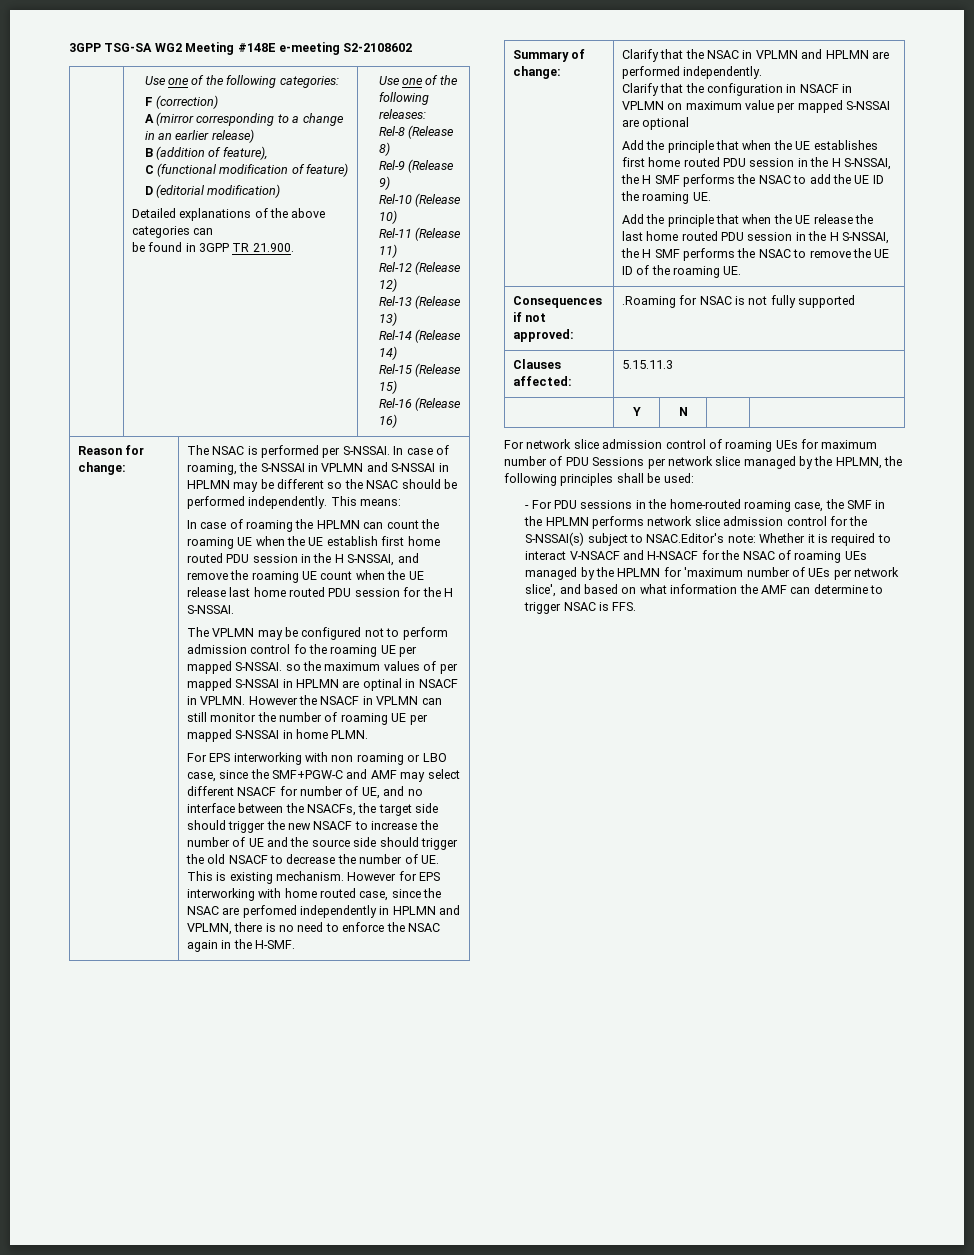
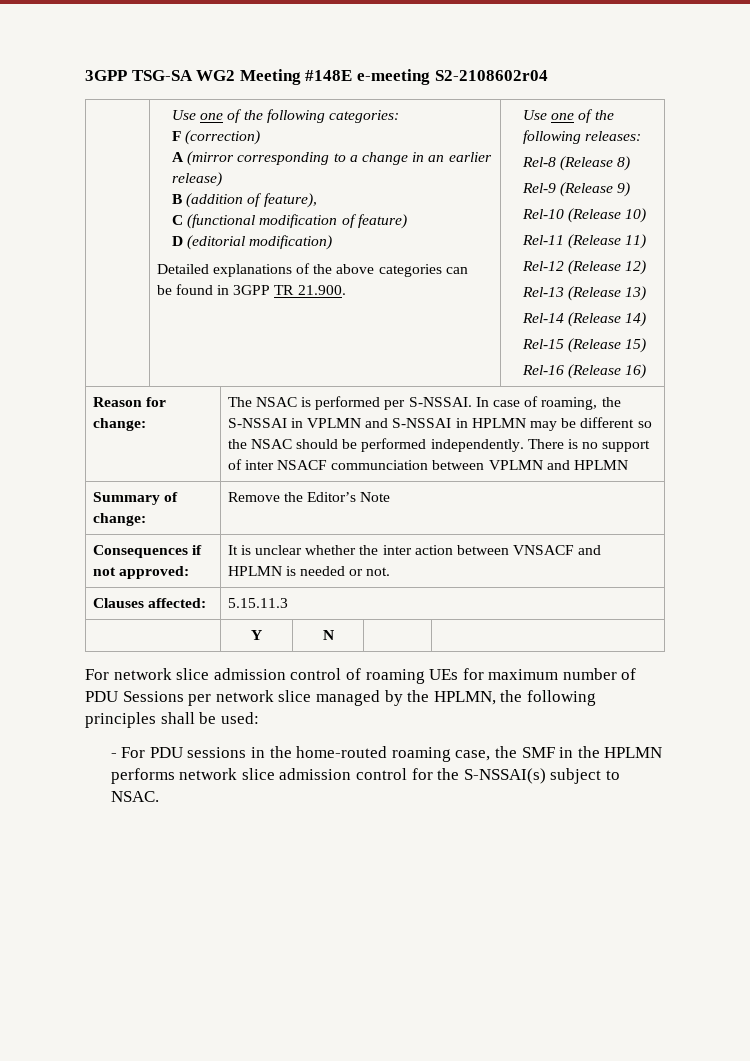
[343,43,413,52] S2-2108602 -> [434,70,548,81] S2-2108602r04
[330,496,402,506] [186,519,439,532] [186,536,440,549] [186,553,419,566] [186,570,424,583] [186,587,453,597] [186,605,234,614] [186,627,448,640] [186,644,418,657] [186,661,458,674] [186,678,458,691] [186,695,442,705] [186,712,428,725] [186,729,369,742] [186,752,447,765] [186,769,460,782] [186,786,423,799] [186,803,439,816] [186,820,438,833] [186,837,458,850] [185,854,439,864] [186,871,441,884] [186,888,442,901] [186,905,461,918] [186,922,440,935] [186,939,296,952] [512,49,586,62] [512,66,561,79] [621,49,889,62] [621,66,763,79] [621,83,853,96] [621,100,891,113] [621,117,690,130] [621,140,878,153] [621,157,891,170] [620,174,884,187] [620,191,711,204] [621,214,873,227] [621,231,889,244] [620,248,890,261] [621,265,742,278] [512,296,602,308] [512,312,547,322] [512,329,574,342] [621,295,856,308] This means: // In case of roaming the HPLMN can count the roaming UE when the UE establish first home routed PDU session in the H S-NSSAI, and remove the roaming UE count when the UE release last home routed PDU session for the H S-NSSAI. // The VPLMN may be configured not to perform admission control fo the roaming UE per mapped S-NSSAI. so the maximum values of per mapped S-NSSAI in HPLMN are optinal in NSACF in VPLMN. However the NSACF in VPLMN can still monitor the number of roaming UE per mapped S-NSSAI in home PLMN. // For EPS interworking with non roaming or LBO case, since the SMF+PGW-C and AMF may select different NSACF for number of UE, and no interface between the NSACFs, the target side should trigger the new NSACF to increase the number of UE and the source side should trigger the old NSACF to decrease the number of UE. This is existing mechanism. However for EPS interworking with home routed case, since the NSAC are perfomed independently in HPLMN and VPLMN, there is no need to enforce the NSAC again in the H-SMF. // Summary of change: | Clarify that the NSAC in VPLMN and HPLMN are performed independently. // Clarify that the configuration in NSACF in VPLMN on maximum value per mapped S-NSSAI are optional // Add the principle that when the UE establishes first home routed PDU session in the H S-NSSAI, the H SMF performs the NSAC to add the UE ID the roaming UE. // Add the principle that when the UE release the last home routed PDU session in the H S-NSSAI, the H SMF performs the NSAC to remove the UE ID of the roaming UE. // Consequences if not approved: | .Roaming for NSAC is not fully supported -> [527,439,651,452] [227,459,629,470] [92,492,178,505] [92,513,146,526] [227,492,391,502] [92,545,202,558] [92,566,189,579] [227,545,602,555] [227,566,391,576] There is no support of inter NSACF communciation between VPLMN and HPLMN // Summary of change: | Remove the Editor’s Note // Consequences if not approved: | It is unclear whether the inter action between VNSACF and HPLMN is needed or not.
[646,533,891,546] [525,550,867,563] [525,567,900,580] [525,584,884,597] [524,602,637,614] NSAC.Editor's note: Whether it is required to interact V-NSACF and H-NSACF for the NSAC of roaming UEs managed by the HPLMN for 'maximum number of UEs per network slice', and based on what information the AMF can determine to trigger NSAC is FFS. -> [110,791,159,802] NSAC.

